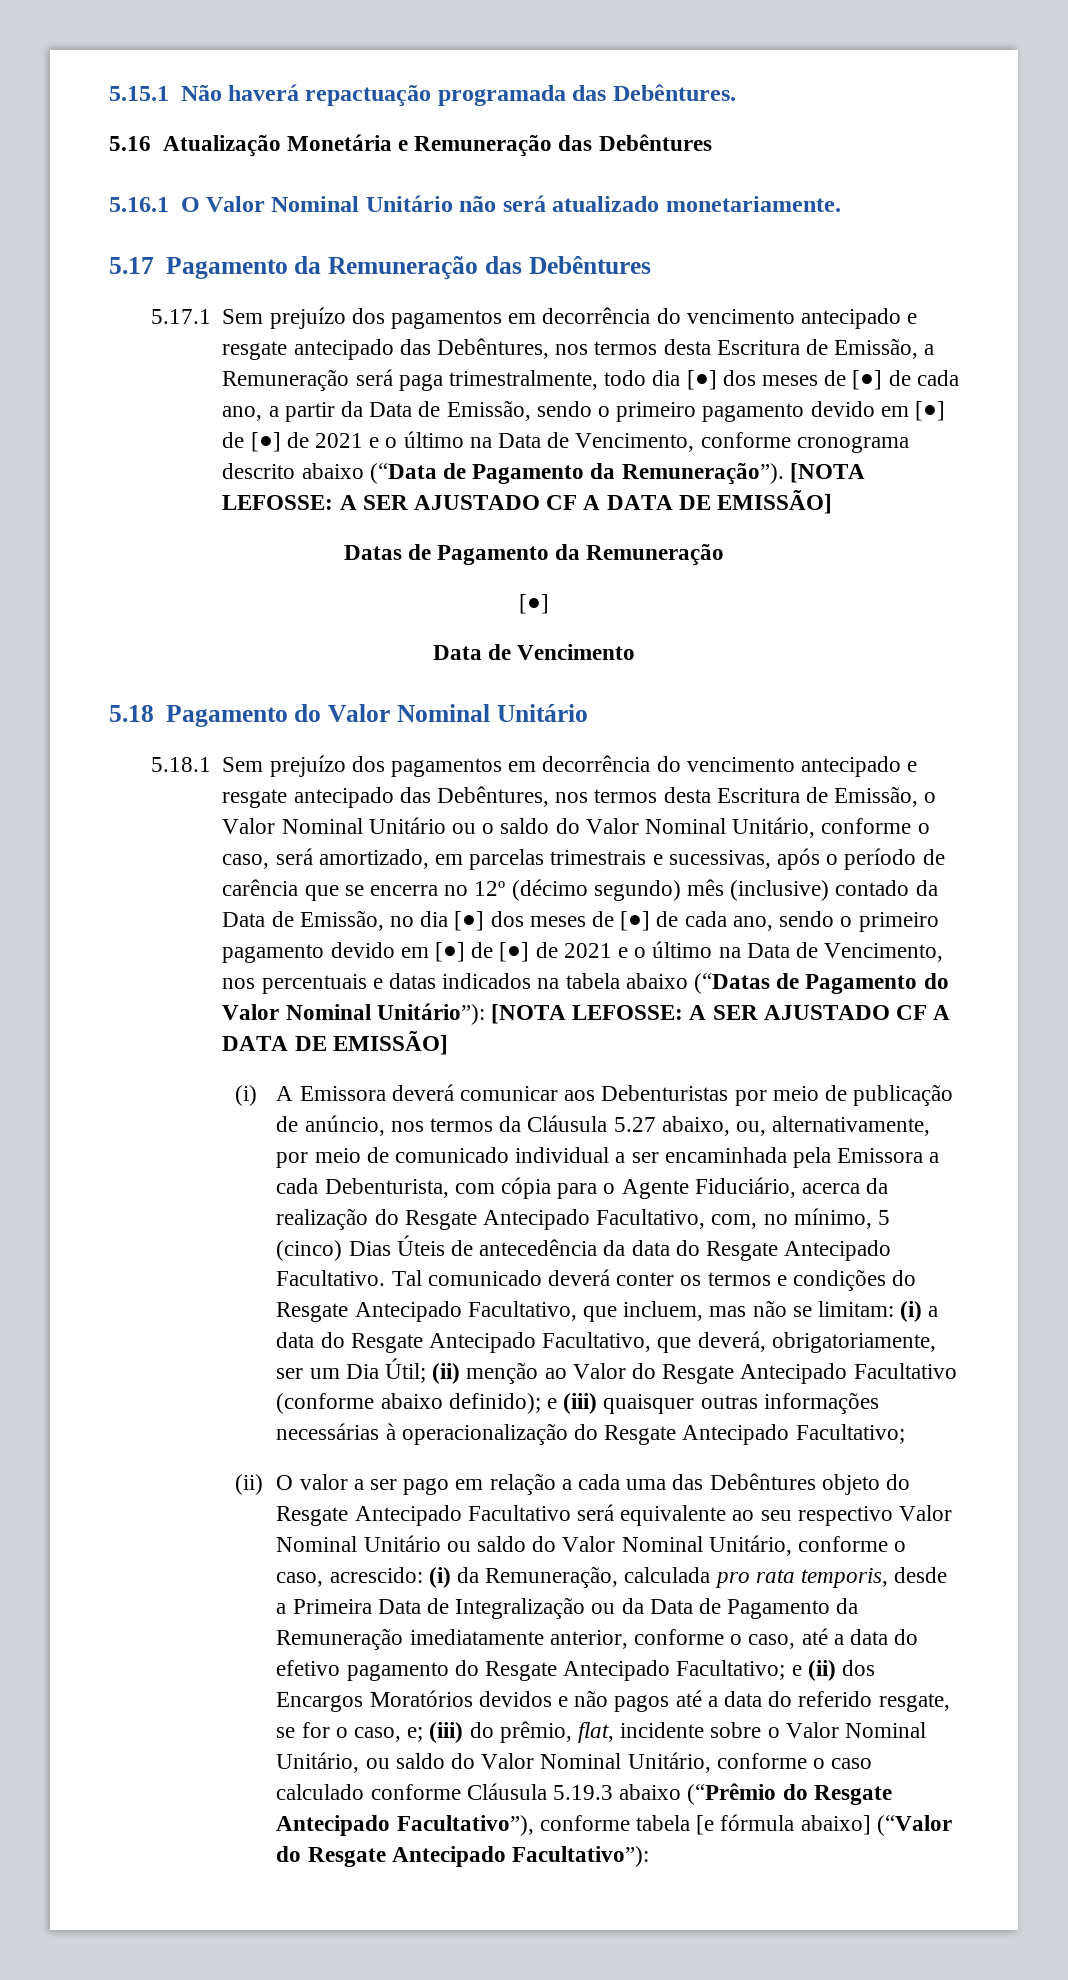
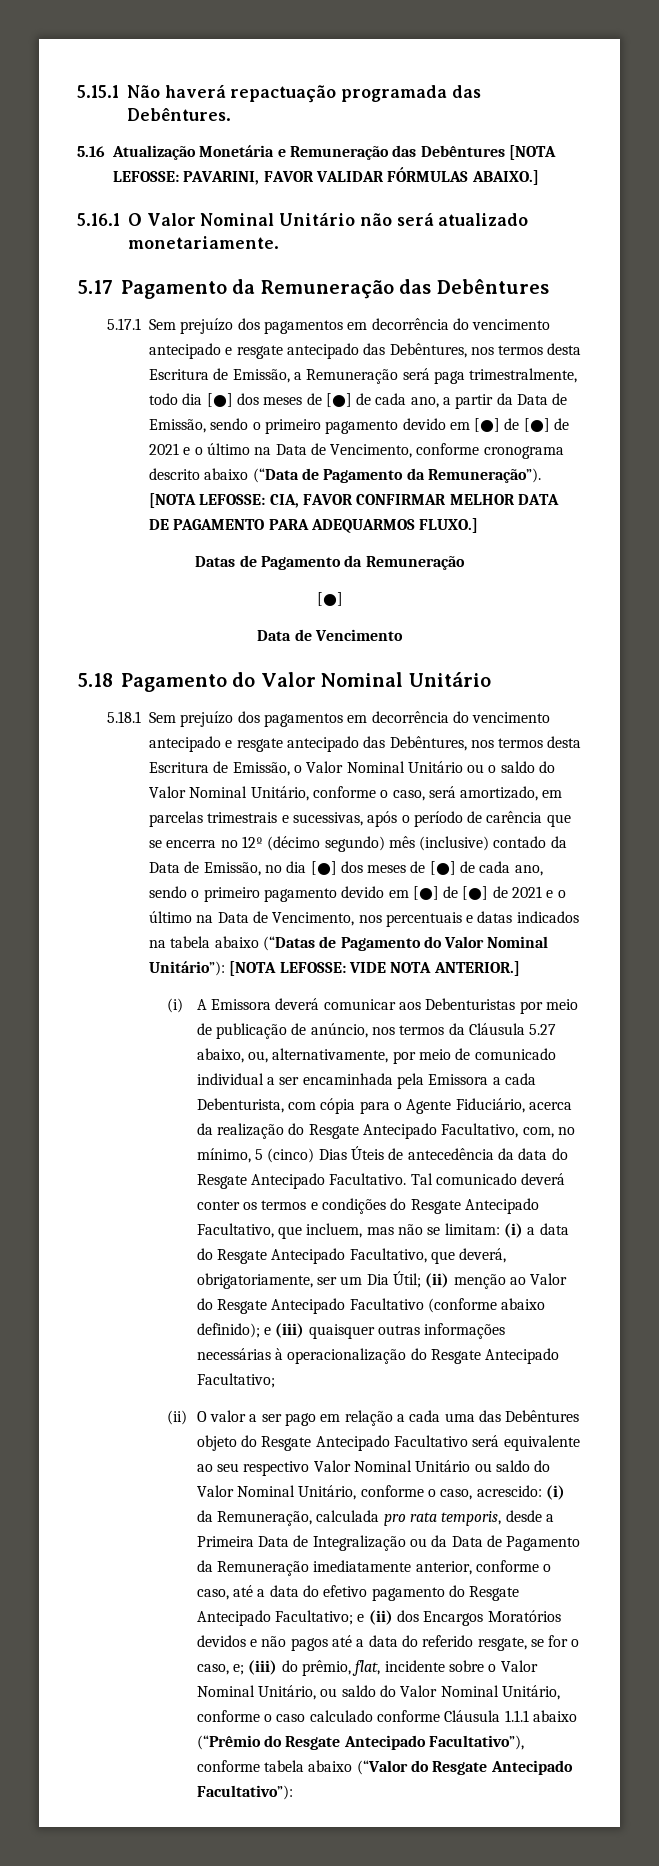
(712, 142) none -> [508,145,556,160] [113,167,539,185] [NOTA LEFOSSE: PAVARINI, FAVOR VALIDAR FÓRMULAS ABAIXO.]
[339,490,833,514] A SER AJUSTADO CF A DATA DE EMISSÃO] -> [269,494,559,508] [148,518,479,533] CIA, FAVOR CONFIRMAR MELHOR DATA DE PAGAMENTO PARA ADEQUARMOS FLUXO.]
[689,1005,951,1020] [222,1031,448,1055] A SER AJUSTADO CF A DATA DE EMISSÃO] -> [348,961,520,976] VIDE NOTA ANTERIOR.]
[553,1785,614,1800] 5.19.3 -> [504,1710,529,1722] 1.1.1
[696,1814,871,1835] [e fórmula abaixo] -> [308,1760,353,1772] abaixo

